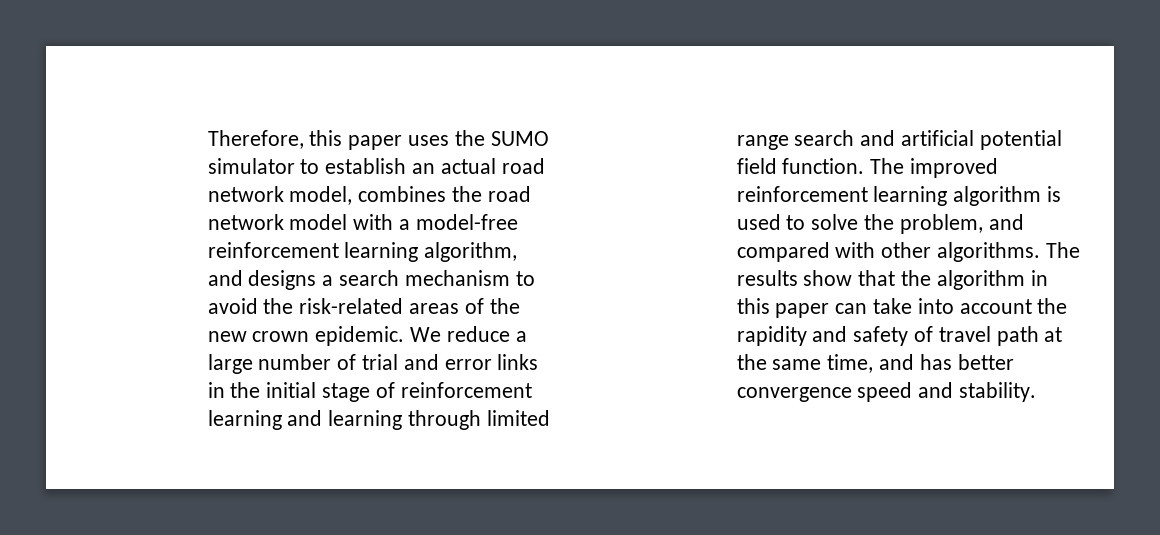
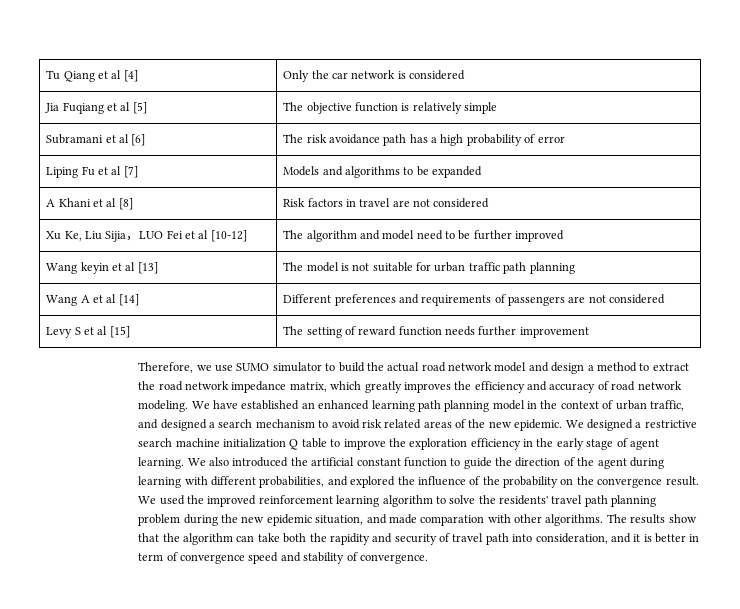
[207,130,485,150] Therefore, this paper uses the -> [46,70,138,82] [283,70,466,82] [45,102,147,114] [283,102,498,114] [46,134,146,146] [283,134,565,146] [46,166,138,178] [283,166,483,178] [46,198,133,210] [283,198,490,208] [46,230,247,242] [283,230,565,242] [46,262,158,274] [283,262,575,274] [46,294,139,306] [283,294,666,306] [46,326,130,338] [283,326,589,338] [138,362,234,373] Tu Qiang et al [4] | Only the car network is considered // Jia Fuqiang et al [5] | The objective function is relatively simple // Subramani et al [6] | The risk avoidance path has a high probability of error // Liping Fu et al [7] | Models and algorithms to be expanded // A Khani et al [8] | Risk factors in travel are not considered // Xu Ke, Liu Sijia，LUO Fei et al [10-12] | The algorithm and model need to be further improved // Wang keyin et al [13] | The model is not suitable for urban traffic path planning // Wang A et al [14] | Different preferences and requirements of passengers are not considered // Levy S et al [15] | The setting of reward function needs further improvement // Therefore, we use
[325,158,435,174] establish an -> [338,362,384,372] build the
[289,186,531,205] [207,214,518,230] [207,242,518,262] [207,270,317,290] model, combines the road network model with a model-free reinforcement learning algorithm, and designs -> [494,362,689,374] [138,381,682,393] [138,400,684,412] [138,419,207,431] model and design a method to extract the road network impedance matrix, which greatly improves the efficiency and accuracy of road network modeling. We have established an enhanced learning path planning model in the context of urban traffic, and designed
[263,298,404,314] the risk-related -> [361,419,422,429] risk related
[252,331,310,342] crown -> (512, 424) none
[446,326,527,342] [207,354,539,374] [207,382,317,398] reduce a large number of trial and error links in the initial -> [586,419,697,431] [138,438,584,450] designed a restrictive search machine initialization Q table to improve the exploration efficiency in the early
[400,382,532,398] [207,410,550,430] [736,130,1062,150] [736,158,905,174] reinforcement learning and learning through limited range search and artificial potential field function. The -> [629,439,659,450] [138,457,664,469] [138,476,699,488] [138,495,205,505] agent learning. We also introduced the artificial constant function to guide the direction of the agent during learning with different probabilities, and explored the influence of the probability on the convergence result. We used the
[1046,186,1061,202] [736,214,781,230] is used -> (433, 501) none
[899,214,1024,234] [736,242,830,262] problem, and compared -> [499,495,657,507] [138,514,485,526] residents' travel path planning problem during the new epidemic situation, and made comparation
[1030,270,1048,286] [736,298,1032,318] in this paper can take into account -> [236,533,307,543] can take both
[853,326,909,346] safety -> [394,534,437,545] security
[1044,327,1063,342] [736,354,1014,373] [736,382,1036,402] at the same time, and has better convergence speed and stability. -> [512,533,700,544] [138,552,428,564] into consideration, and it is better in term of convergence speed and stability of convergence.

